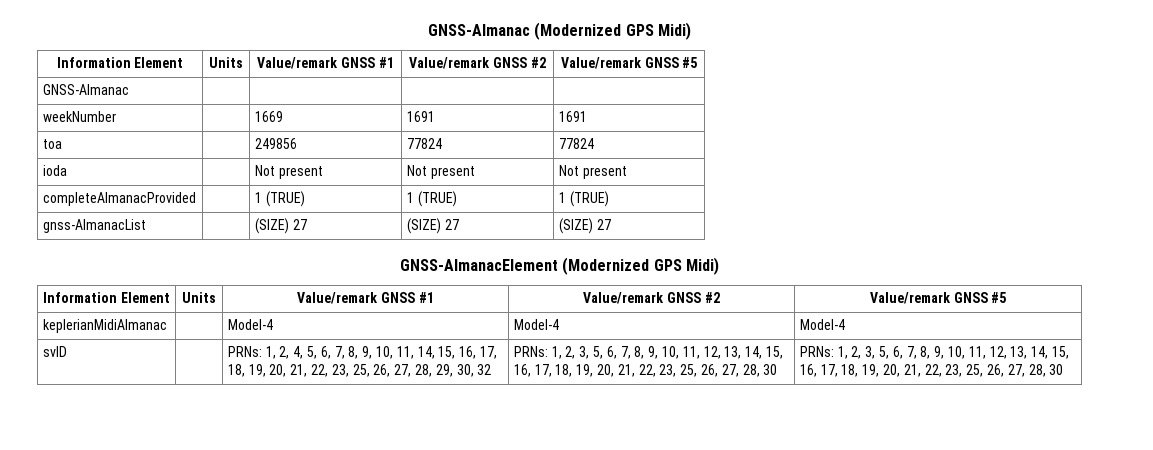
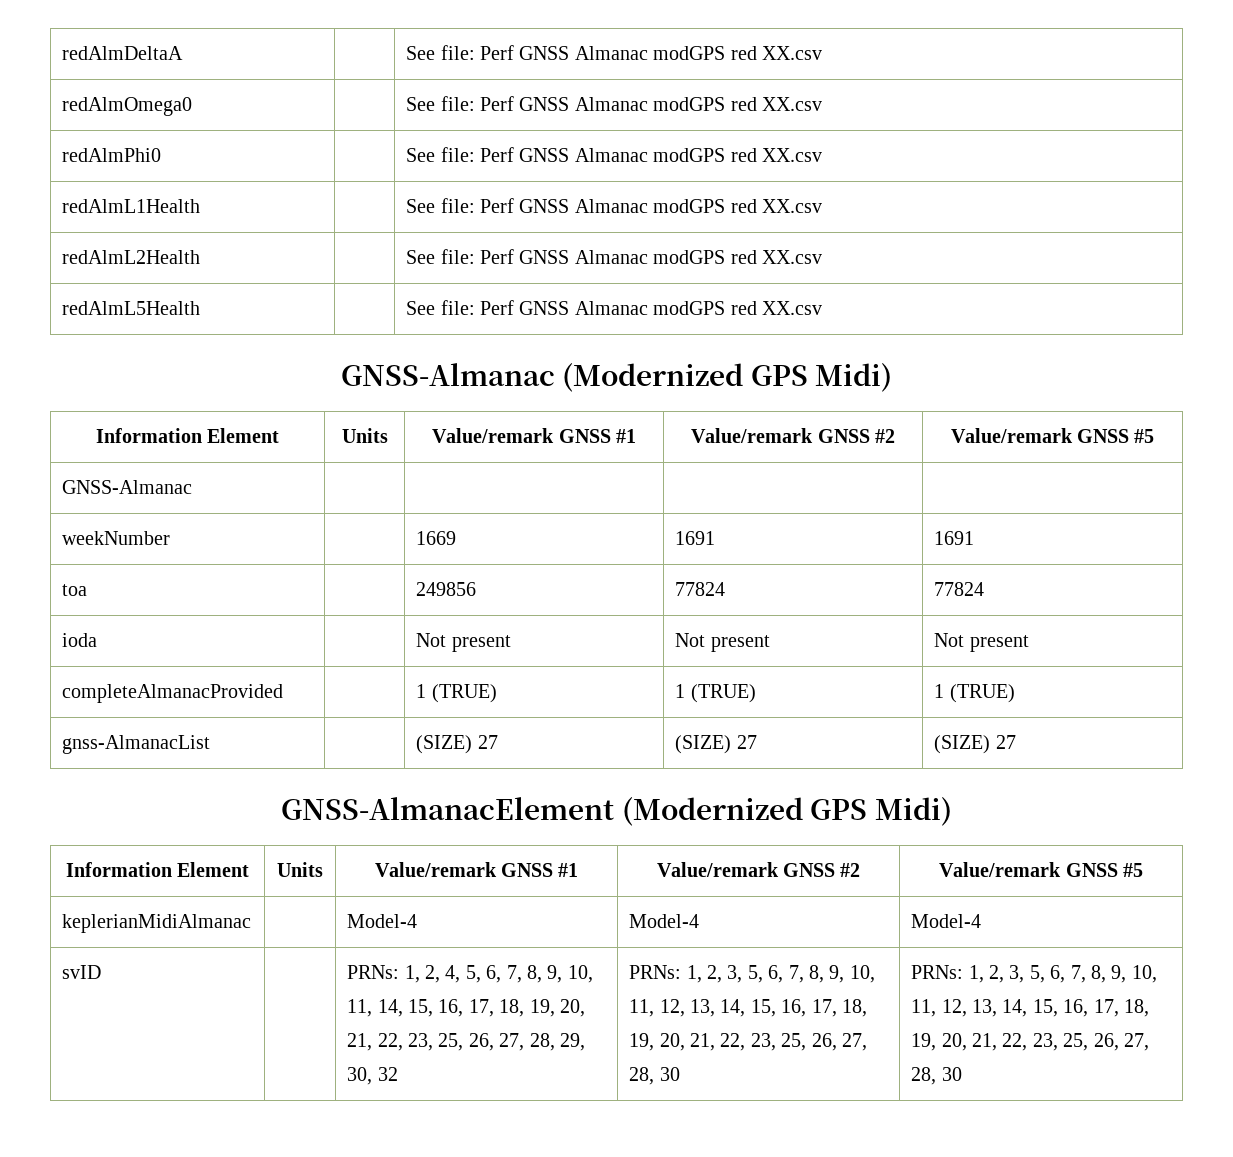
(428, 30) none -> [62,46,184,60] [406,45,823,60] [62,97,193,116] [406,96,823,111] [62,148,162,162] [406,147,823,162] [62,199,201,213] [406,198,823,213] [62,250,201,264] [406,249,823,264] [62,301,201,315] [406,300,823,315] redAlmDeltaA | | See file: Perf GNSS Almanac modGPS red XX.csv // redAlmOmega0 | | See file: Perf GNSS Almanac modGPS red XX.csv // redAlmPhi0 | | See file: Perf GNSS Almanac modGPS red XX.csv // redAlmL1Health | | See file: Perf GNSS Almanac modGPS red XX.csv // redAlmL2Health | | See file: Perf GNSS Almanac modGPS red XX.csv // redAlmL5Health | | See file: Perf GNSS Almanac modGPS red XX.csv //

